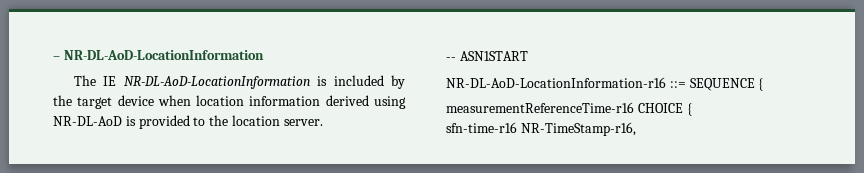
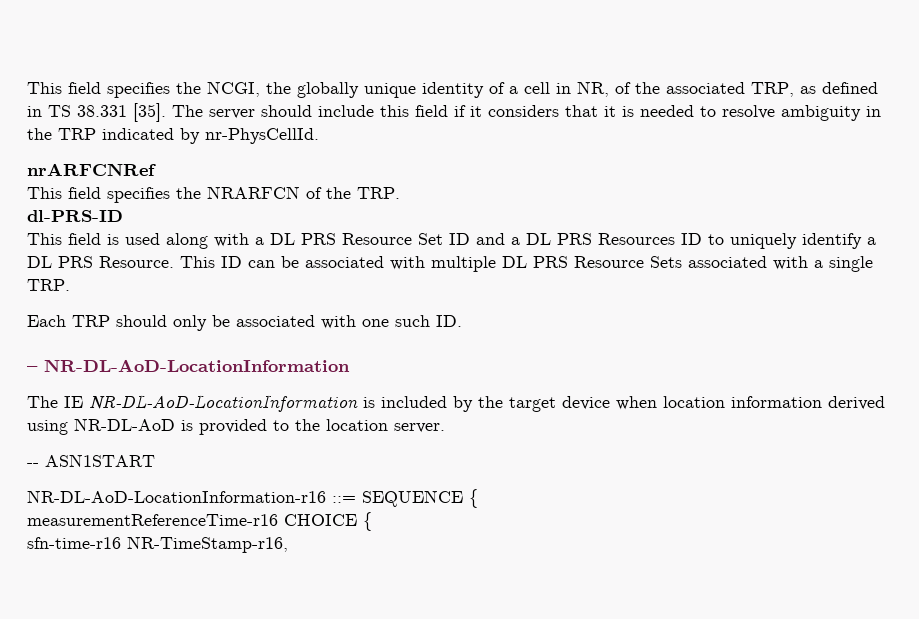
(53, 58) none -> [27,81,878,98] [27,103,881,122] [27,128,319,144] [27,163,156,176] [27,186,400,203] [27,210,123,222] [27,233,876,249] [27,256,873,272] [27,279,70,291] [27,315,462,331] This field specifies the NCGI, the globally unique identity of a cell in NR, of the associated TRP, as defined in TS 38.331 [35]. The server should include this field if it considers that it is needed to resolve ambiguity in the TRP indicated by nr-PhysCellId. // nrARFCNRef // This field specifies the NRARFCN of the TRP. // dl-PRS-ID // This field is used along with a DL PRS Resource Set ID and a DL PRS Resources ID to uniquely identify a DL PRS Resource. This ID can be associated with multiple DL PRS Resource Sets associated with a single TRP. // Each TRP should only be associated with one such ID. //

